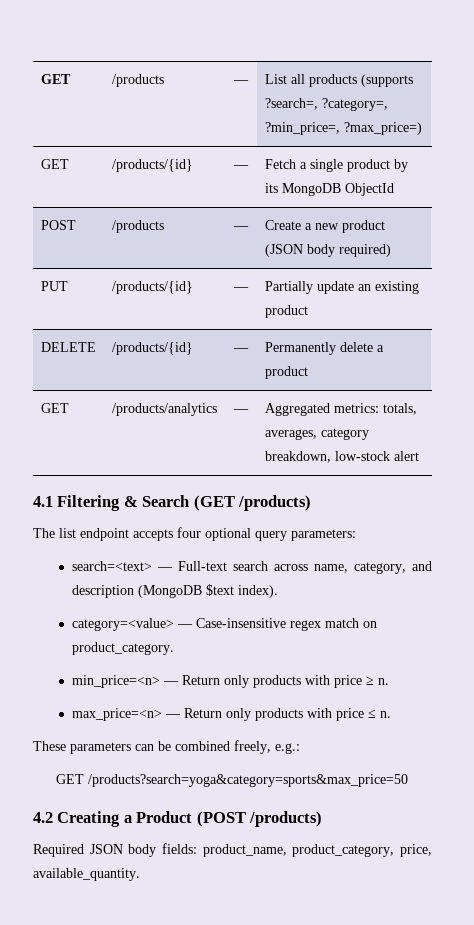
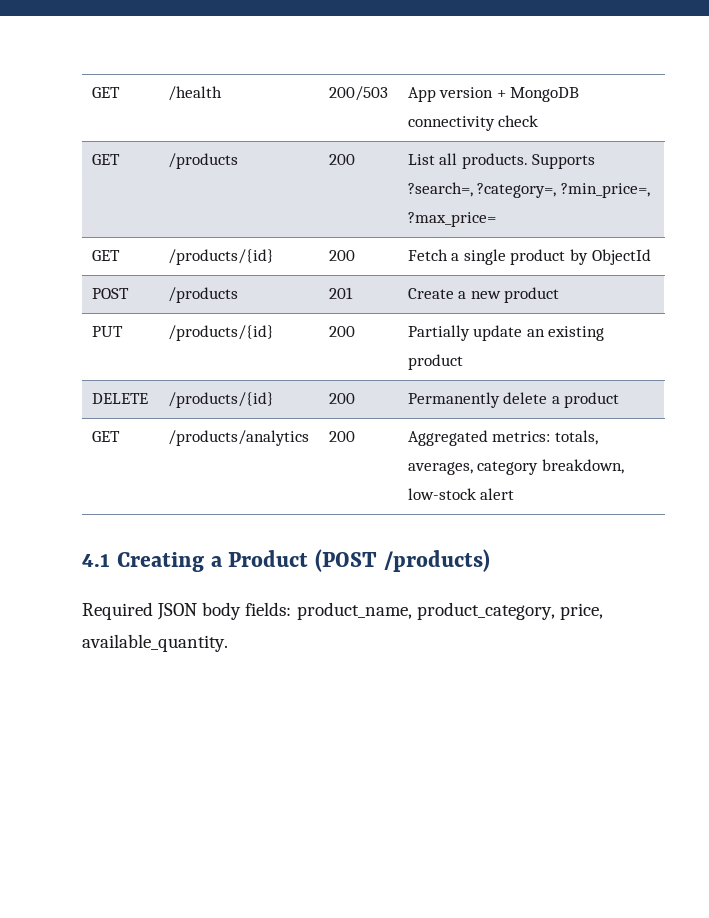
[40,74,71,84] [111,74,164,87] [232,80,249,84] GET | /products | — -> [91,87,120,98] [167,86,222,101] [328,86,388,101] [407,87,580,102] [407,115,539,131] [91,154,120,165] [167,153,238,169] [328,154,355,165] GET | /health | 200/503 | App version + MongoDB connectivity check // GET | /products | 200
[308,74,413,87] products (supports -> [461,153,596,169] products. Supports
[343,122,422,135] ?max_price=) -> [407,212,496,227] ?max_price=
[232,165,249,169] — -> [328,250,355,261] 200
[264,183,341,196] its MongoDB -> (588, 257) none
[232,226,249,230] — -> [328,287,353,299] 201
[264,244,391,257] (JSON body required) -> (560, 295) none
[232,287,249,291] — -> [328,326,355,337] 200
[232,348,249,352] — -> [328,393,355,404] 200
[232,409,249,413] — -> [328,431,355,442] 200
[57,495,312,511] [33,527,356,541] [71,561,432,574] [71,584,278,598] [71,618,377,631] [71,642,174,655] [71,675,389,688] [71,708,391,721] [33,740,300,754] [56,774,409,787] [33,812,53,823] Filtering & Search (GET /products) // The list endpoint accepts four optional query parameters: // search=<text> — Full-text search across name, category, and description (MongoDB $text index). // category=<value> — Case-insensitive regex match on product_category. // min_price=<n> — Return only products with price ≥ n. // max_price=<n> — Return only products with price ≤ n. // These parameters can be combined freely, e.g.: // GET /products?search=yoga&category=sports&max_price=50 // 4.2 -> (110, 560) none

